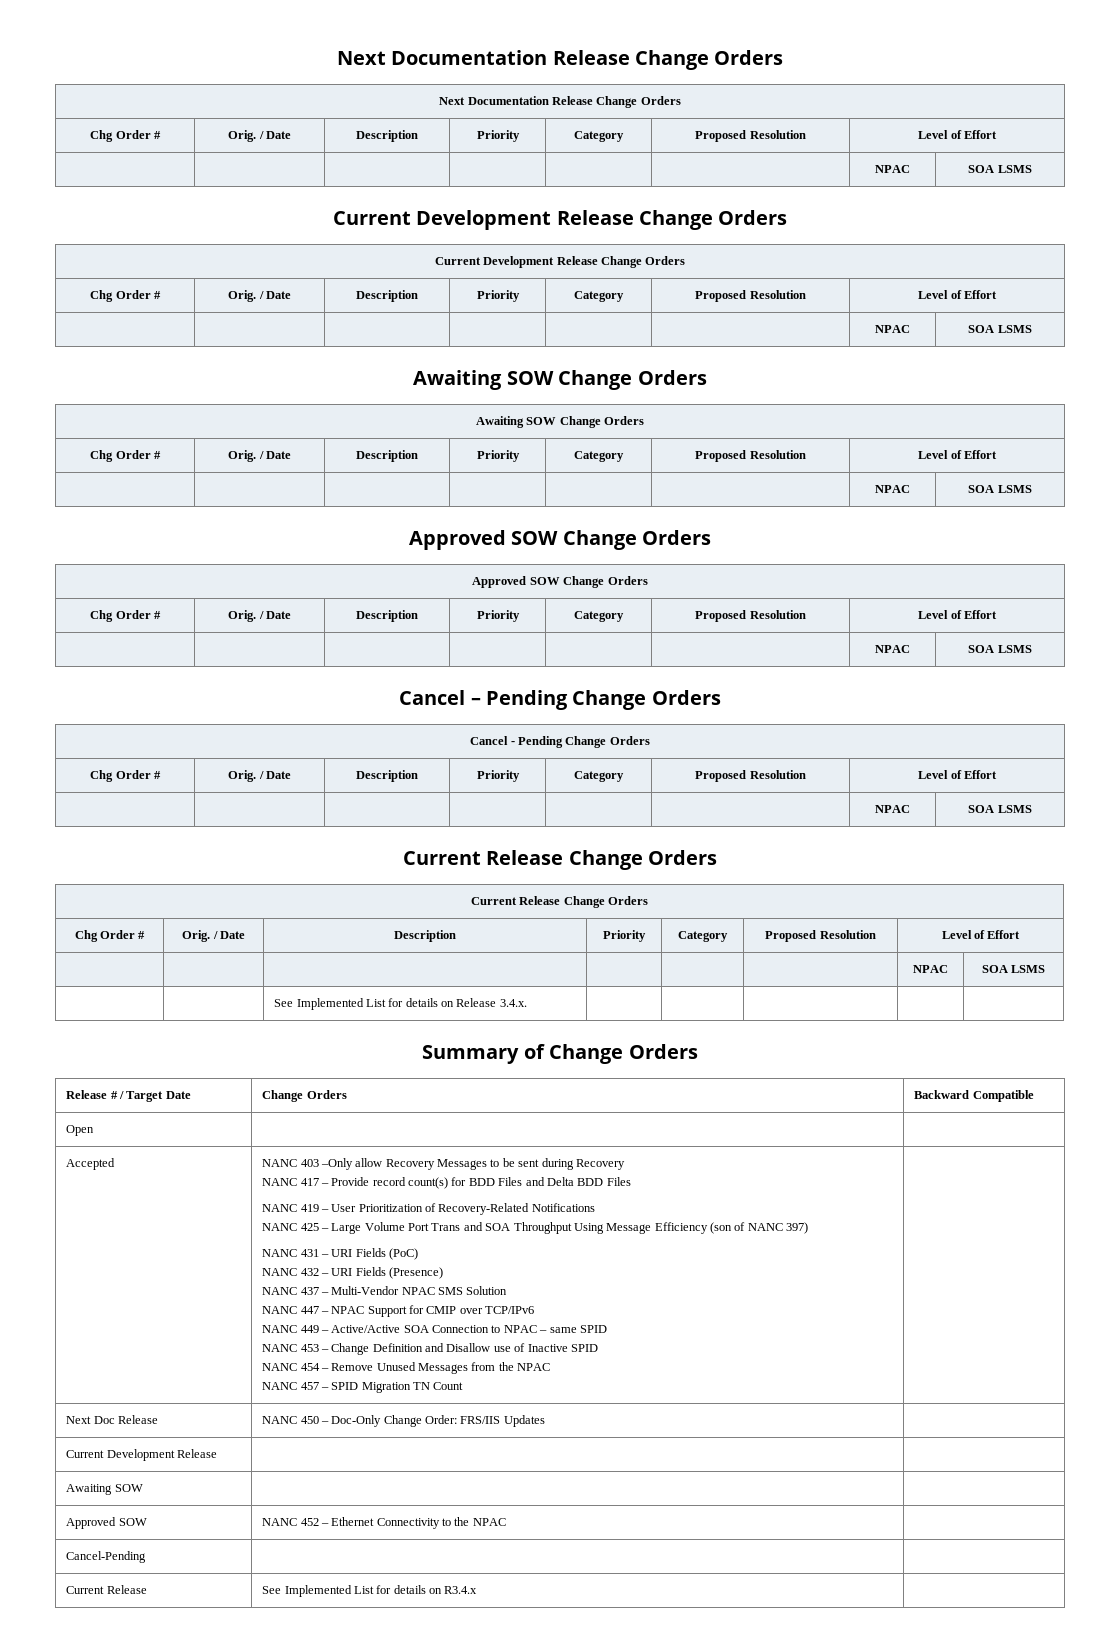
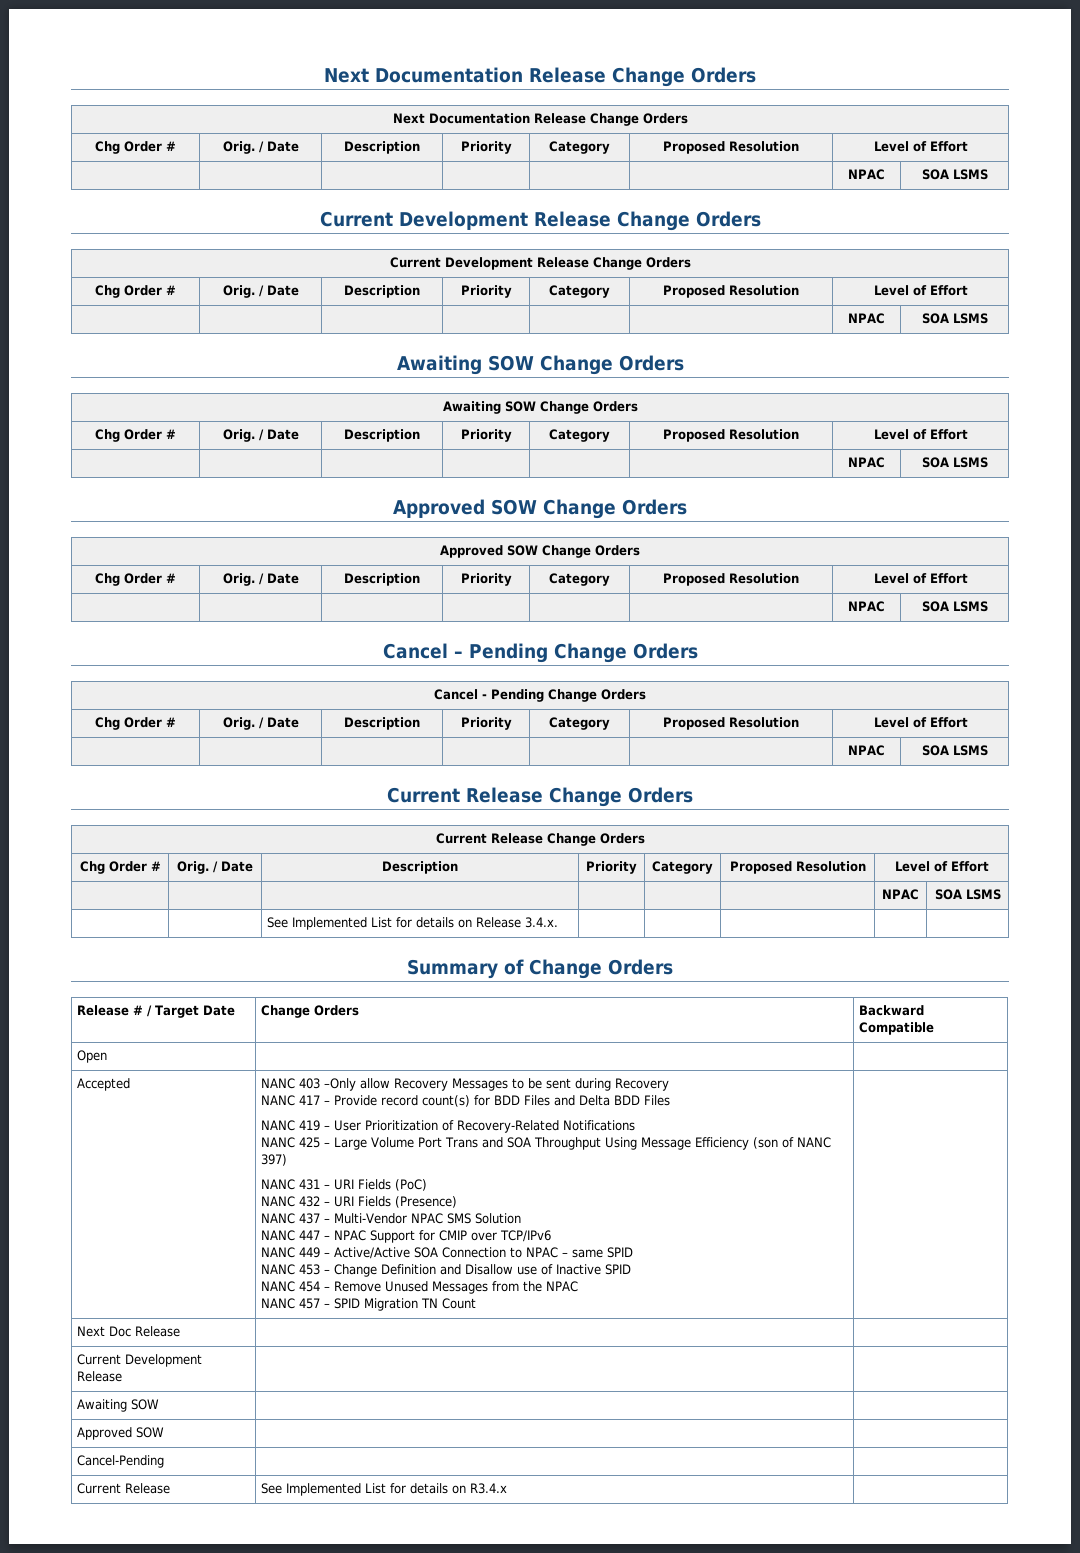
[262,1415,545,1427] NANC 450 – Doc-Only Change Order: FRS/IIS Updates -> (181, 1331) none
[262,1517,506,1529] NANC 452 – Ethernet Connectivity to the NPAC -> (165, 1432) none

